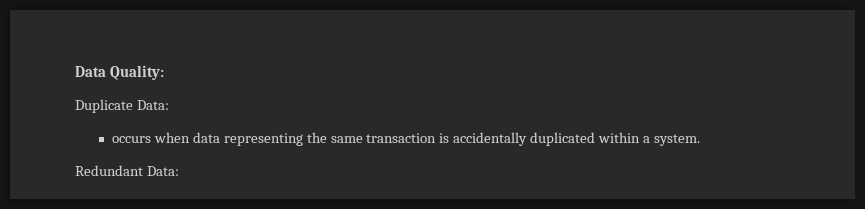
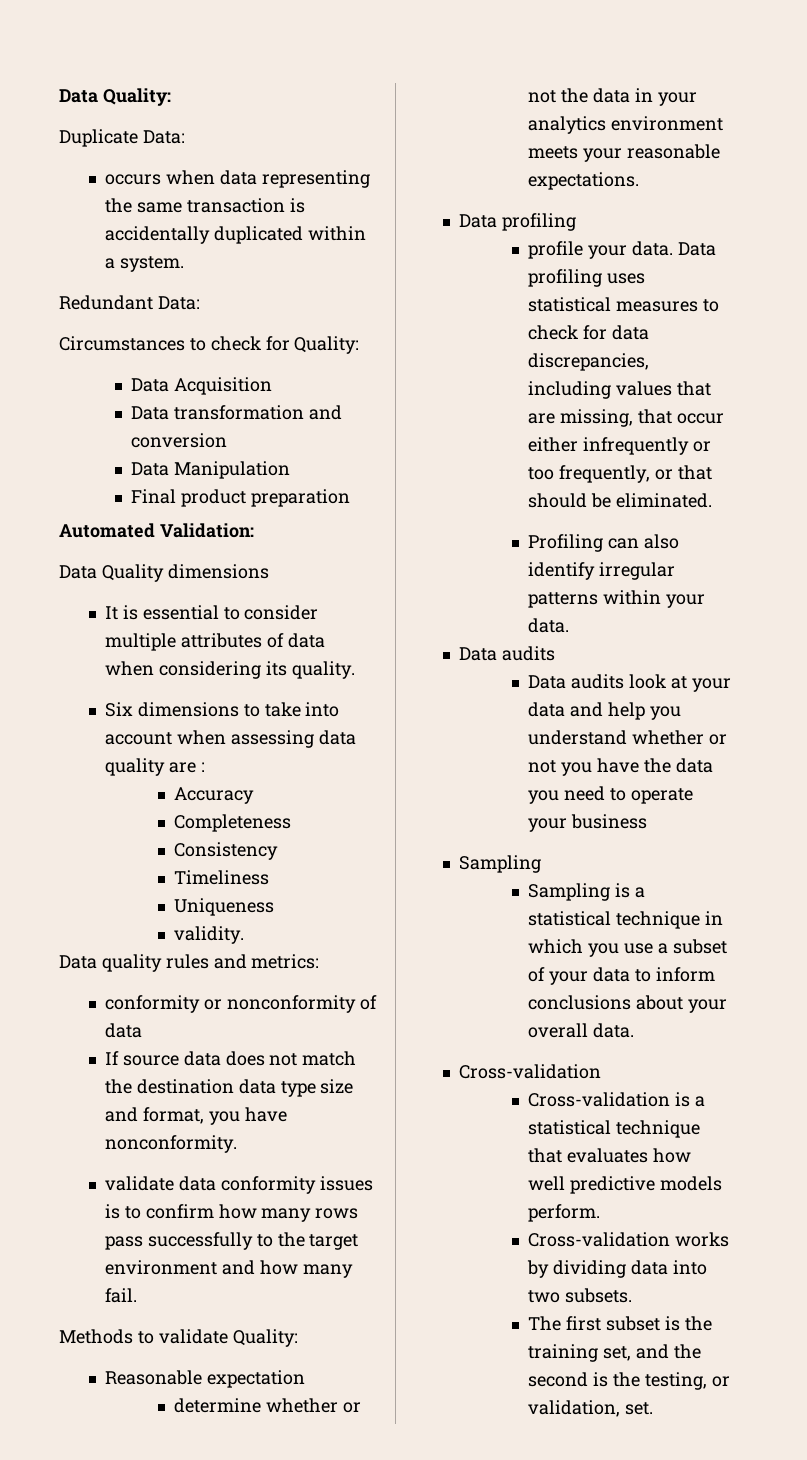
(179, 171) none -> [59,336,360,354] [131,377,273,395] [131,405,342,420] [131,433,228,448] [131,461,291,479] [131,489,350,507] [59,523,254,538] [59,564,269,582] [104,605,319,620] [104,633,325,651] [104,661,355,679] [104,702,340,717] [104,730,356,748] [104,758,205,776] [174,787,255,804] [174,814,292,832] [174,842,279,860] [174,870,270,885] [174,898,275,916] [174,926,245,944] [59,954,320,972] [104,995,377,1013] [104,1023,142,1038] [104,1051,357,1066] [104,1079,354,1097] [104,1107,287,1125] [104,1135,237,1153] [104,1176,373,1194] [104,1204,359,1222] [104,1232,359,1250] [104,1260,353,1278] [104,1288,137,1303] [59,1329,298,1347] [104,1370,305,1388] [174,1398,361,1413] [528,88,697,106] [528,116,724,134] [528,144,720,162] [528,172,640,190] [458,213,576,231] [528,241,716,259] [528,269,646,287] [528,297,719,312] [528,325,649,340] [528,353,650,371] [528,381,711,399] [528,409,724,427] [528,437,711,455] [528,465,712,483] [528,493,712,508] [528,534,679,552] [528,562,676,580] [528,590,705,608] [528,618,570,633] [458,646,555,661] [528,674,731,692] [528,702,681,720] [528,730,727,745] [528,758,713,776] [528,786,693,804] [528,814,648,832] [458,855,541,873] [528,883,645,901] [528,911,723,929] [528,939,727,957] [528,967,715,985] [528,995,727,1013] [528,1023,635,1038] [458,1064,601,1079] [528,1092,705,1107] [528,1120,701,1138] [528,1148,691,1163] [528,1176,722,1194] [528,1204,601,1222] [528,1232,730,1247] [527,1260,707,1278] [528,1288,633,1303] [528,1316,712,1331] [528,1344,701,1362] [528,1372,730,1390] [528,1400,654,1417] // Circumstances to check for Quality: // Data Acquisition // Data transformation and conversion // Data Manipulation // Final product preparation // Automated Validation: // Data Quality dimensions // It is essential to consider multiple attributes of data when considering its quality. // Six dimensions to take into account when assessing data quality are : // Accuracy // Completeness // Consistency // Timeliness // Uniqueness // validity. // Data quality rules and metrics: // conformity or nonconformity of data // If source data does not match the destination data type size and format, you have nonconformity. // validate data conformity issues is to confirm how many rows pass successfully to the target environment and how many fail. // Methods to validate Quality: // Reasonable expectation // determine whether or not the data in your analytics environment meets your reasonable expectations. // Data profiling // profile your data. Data profiling uses statistical measures to check for data discrepancies, including values that are missing, that occur either infrequently or too frequently, or that should be eliminated. // Profiling can also identify irregular patterns within your data. // Data audits // Data audits look at your data and help you understand whether or not you have the data you need to operate your business // Sampling // Sampling is a statistical technique in which you use a subset of your data to inform conclusions about your overall data. // Cross-validation // Cross-validation is a statistical technique that evaluates how well predictive models perform. // Cross-validation works by dividing data into two subsets. // The first subset is the training set, and the second is the testing, or validation, set.

